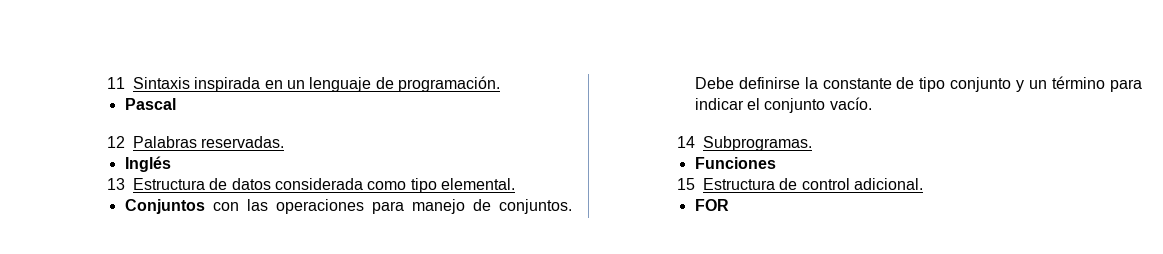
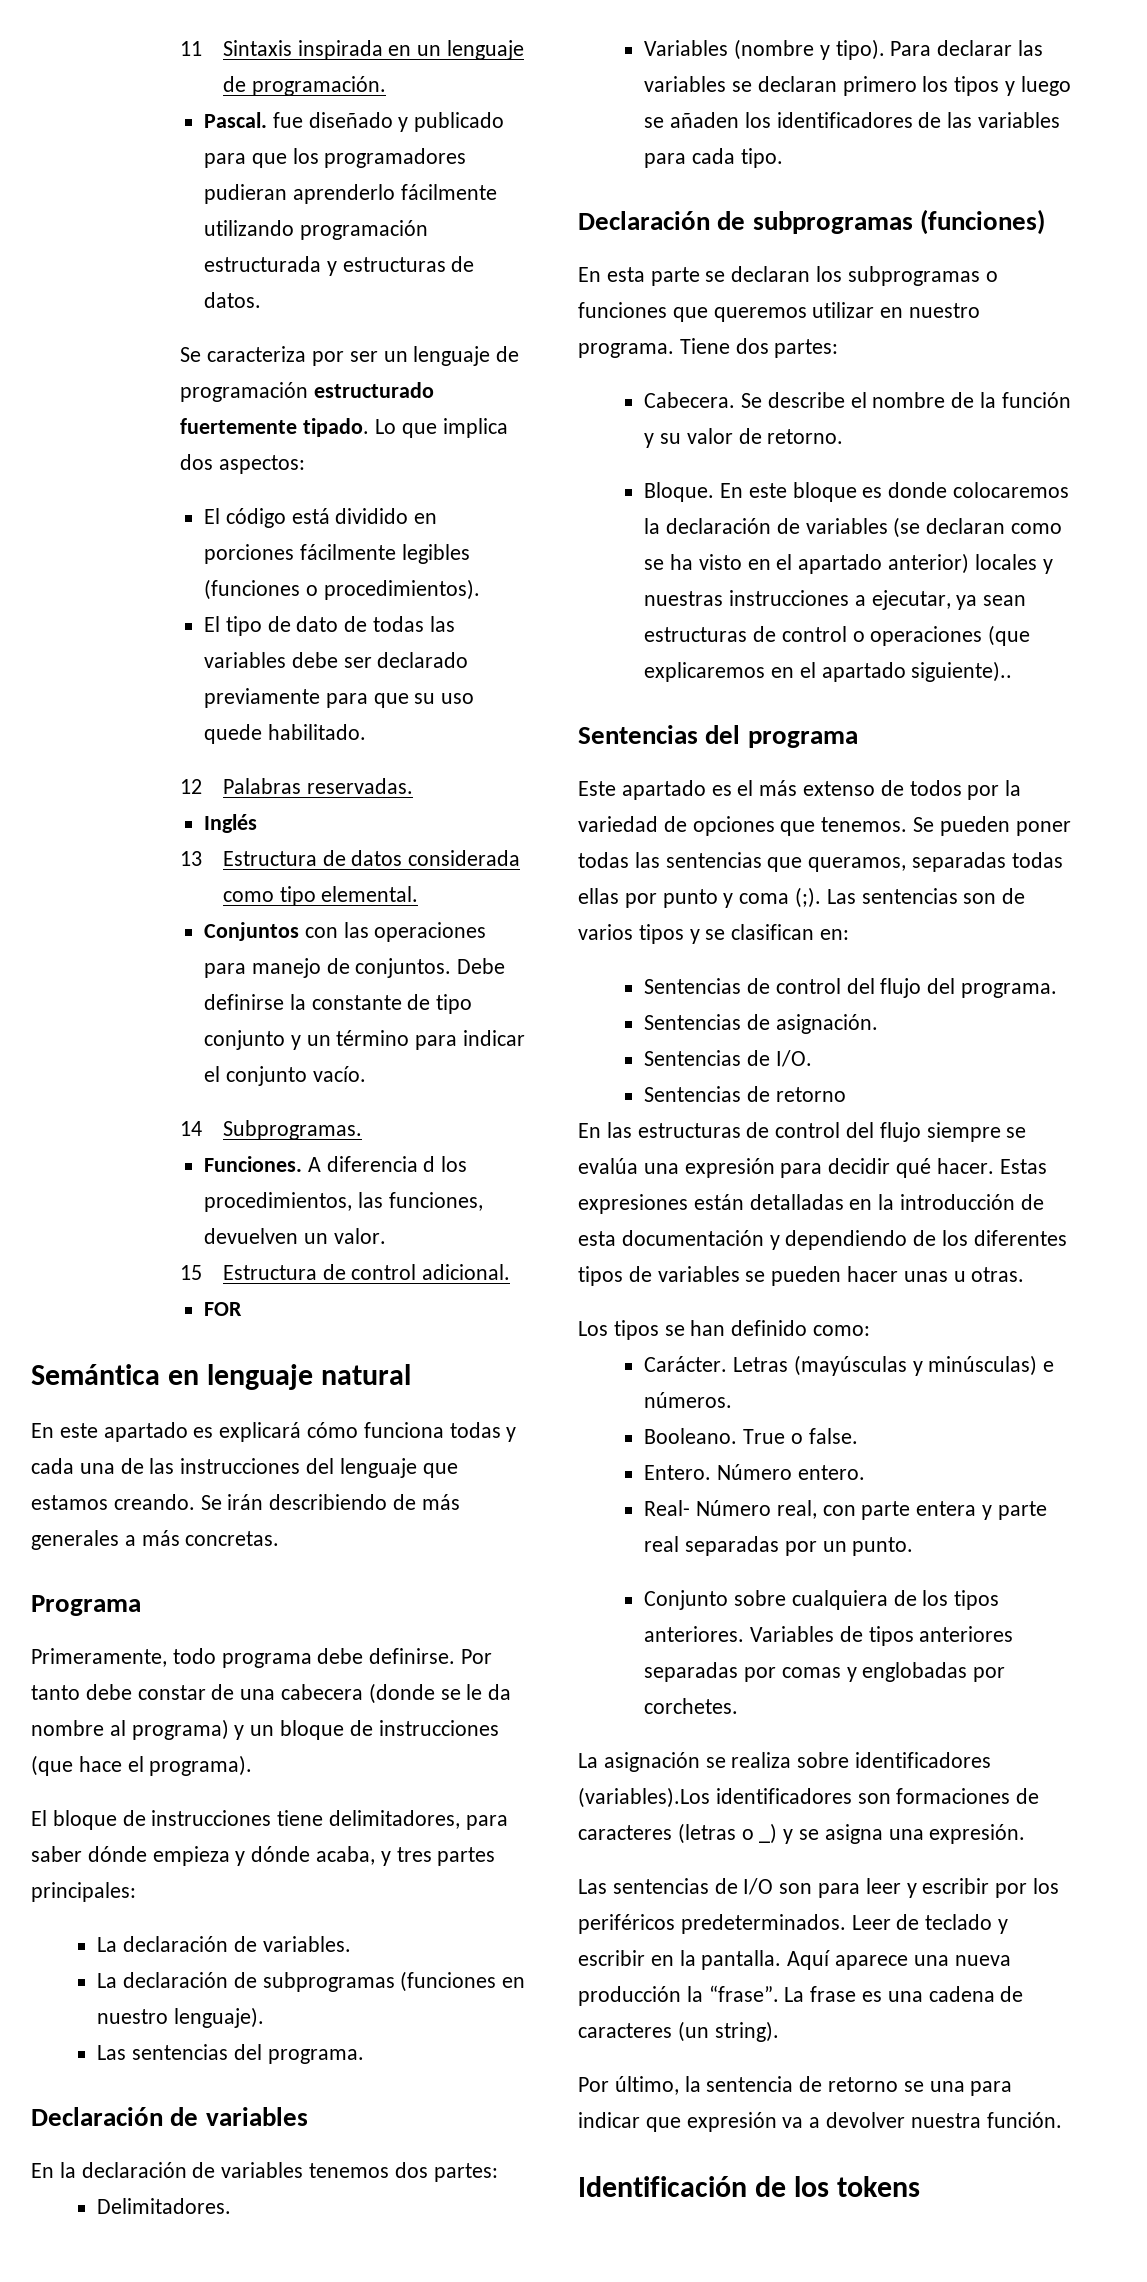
[124,98,176,110] Pascal -> [204,112,505,132] [204,148,467,168] [204,184,497,204] [204,220,428,240] [204,256,475,276] [204,292,262,308] [180,346,520,366] [180,382,435,402] [180,418,508,438] [180,454,306,474] [204,508,438,528] [204,544,470,564] [204,579,480,600] [204,616,455,636] [204,652,469,668] [204,688,475,708] [204,724,366,744] Pascal. fue diseñado y publicado para que los programadores pudieran aprenderlo fácilmente utilizando programación estructurada y estructuras de datos. // Se caracteriza por ser un lenguaje de programación estructurado fuertemente tipado. Lo que implica dos aspectos: // El código está dividido en porciones fácilmente legibles (funciones o procedimientos). // El tipo de dato de todas las variables debe ser declarado previamente para que su uso quede habilitado.
[694,157,776,169] Funciones -> [204,1156,468,1172] [204,1192,483,1212] [204,1228,386,1244] Funciones. A diferencia d los procedimientos, las funciones, devuelven un valor.
(729, 205) none -> [31,1364,412,1390] [31,1422,517,1442] [31,1458,458,1478] [31,1494,460,1510] [31,1530,280,1550] [31,1595,141,1616] [31,1648,493,1668] [31,1683,512,1704] [31,1719,499,1740] [31,1755,253,1776] [31,1810,508,1830] [31,1846,496,1866] [31,1882,136,1902] [97,1936,351,1952] [97,1971,526,1992] [97,2007,264,2028] [97,2044,364,2064] [31,2107,308,2126] [31,2162,498,2182] [97,2198,232,2214] [644,39,1043,60] [644,76,1071,96] [644,112,1060,128] [644,148,783,168] [578,209,1045,235] [578,266,998,286] [578,302,981,322] [578,338,839,358] [644,392,1071,408] [644,428,844,448] [644,482,1069,502] [644,517,1062,538] [644,553,1053,574] [644,590,1027,610] [644,625,1031,646] [644,661,1013,682] [578,725,858,748] [578,780,1022,800] [578,816,1071,836] [578,852,1063,872] [578,887,1026,908] [578,924,850,944] [644,978,1057,998] [644,1014,878,1034] [644,1050,812,1067] [644,1086,846,1102] [578,1122,1027,1142] [578,1158,1047,1178] [578,1194,1044,1214] [578,1230,1067,1250] [578,1266,1025,1286] [578,1320,871,1340] [644,1355,1055,1376] [644,1392,733,1408] [644,1428,858,1444] [644,1464,865,1480] [644,1500,1047,1520] [644,1536,914,1556] [644,1590,1000,1610] [644,1626,1014,1646] [644,1662,1006,1682] [644,1698,739,1714] [578,1752,992,1772] [578,1787,1040,1808] [578,1823,1026,1844] [578,1878,1060,1898] [578,1914,1009,1934] [578,1950,1011,1970] [578,1985,1024,2006] [578,2021,779,2042] [578,2076,1013,2096] [578,2112,1062,2132] [578,2176,921,2197] // Semántica en lenguaje natural // En este apartado es explicará cómo funciona todas y cada una de las instrucciones del lenguaje que estamos creando. Se irán describiendo de más generales a más concretas. // Programa // Primeramente, todo programa debe definirse. Por tanto debe constar de una cabecera (donde se le da nombre al programa) y un bloque de instrucciones (que hace el programa). // El bloque de instrucciones tiene delimitadores, para saber dónde empieza y dónde acaba, y tres partes principales: // La declaración de variables. // La declaración de subprogramas (funciones en nuestro lenguaje). // Las sentencias del programa. // Declaración de variables // En la declaración de variables tenemos dos partes: // Delimitadores. // Variables (nombre y tipo). Para declarar las variables se declaran primero los tipos y luego se añaden los identificadores de las variables para cada tipo. // Declaración de subprogramas (funciones) // En esta parte se declaran los subprogramas o funciones que queremos utilizar en nuestro programa. Tiene dos partes: // Cabecera. Se describe el nombre de la función y su valor de retorno. // Bloque. En este bloque es donde colocaremos la declaración de variables (se declaran como se ha visto en el apartado anterior) locales y nuestras instrucciones a ejecutar, ya sean estructuras de control o operaciones (que explicaremos en el apartado siguiente).. // Sentencias del programa // Este apartado es el más extenso de todos por la variedad de opciones que tenemos. Se pueden poner todas las sentencias que queramos, separadas todas ellas por punto y coma (;). Las sentencias son de varios tipos y se clasifican en: // Sentencias de control del flujo del programa. // Sentencias de asignación. // Sentencias de I/O. // Sentencias de retorno // En las estructuras de control del flujo siempre se evalúa una expresión para decidir qué hacer. Estas expresiones están detalladas en la introducción de esta documentación y dependiendo de los diferentes tipos de variables se pueden hacer unas u otras. // Los tipos se han definido como: // Carácter. Letras (mayúsculas y minúsculas) e números. // Booleano. True o false. // Entero. Número entero. // Real- Número real, con parte entera y parte real separadas por un punto. // Conjunto sobre cualquiera de los tipos anteriores. Variables de tipos anteriores separadas por comas y englobadas por corchetes. // La asignación se realiza sobre identificadores (variables).Los identificadores son formaciones de caracteres (letras o _) y se asigna una expresión. // Las sentencias de I/O son para leer y escribir por los periféricos predeterminados. Leer de teclado y escribir en la pantalla. Aquí aparece una nueva producción la “frase”. La frase es una cadena de caracteres (un string). // Por último, la sentencia de retorno se una para indicar que expresión va a devolver nuestra función. // Identificación de los tokens

